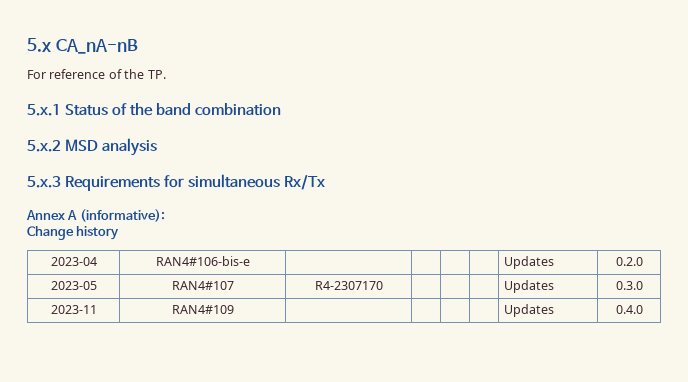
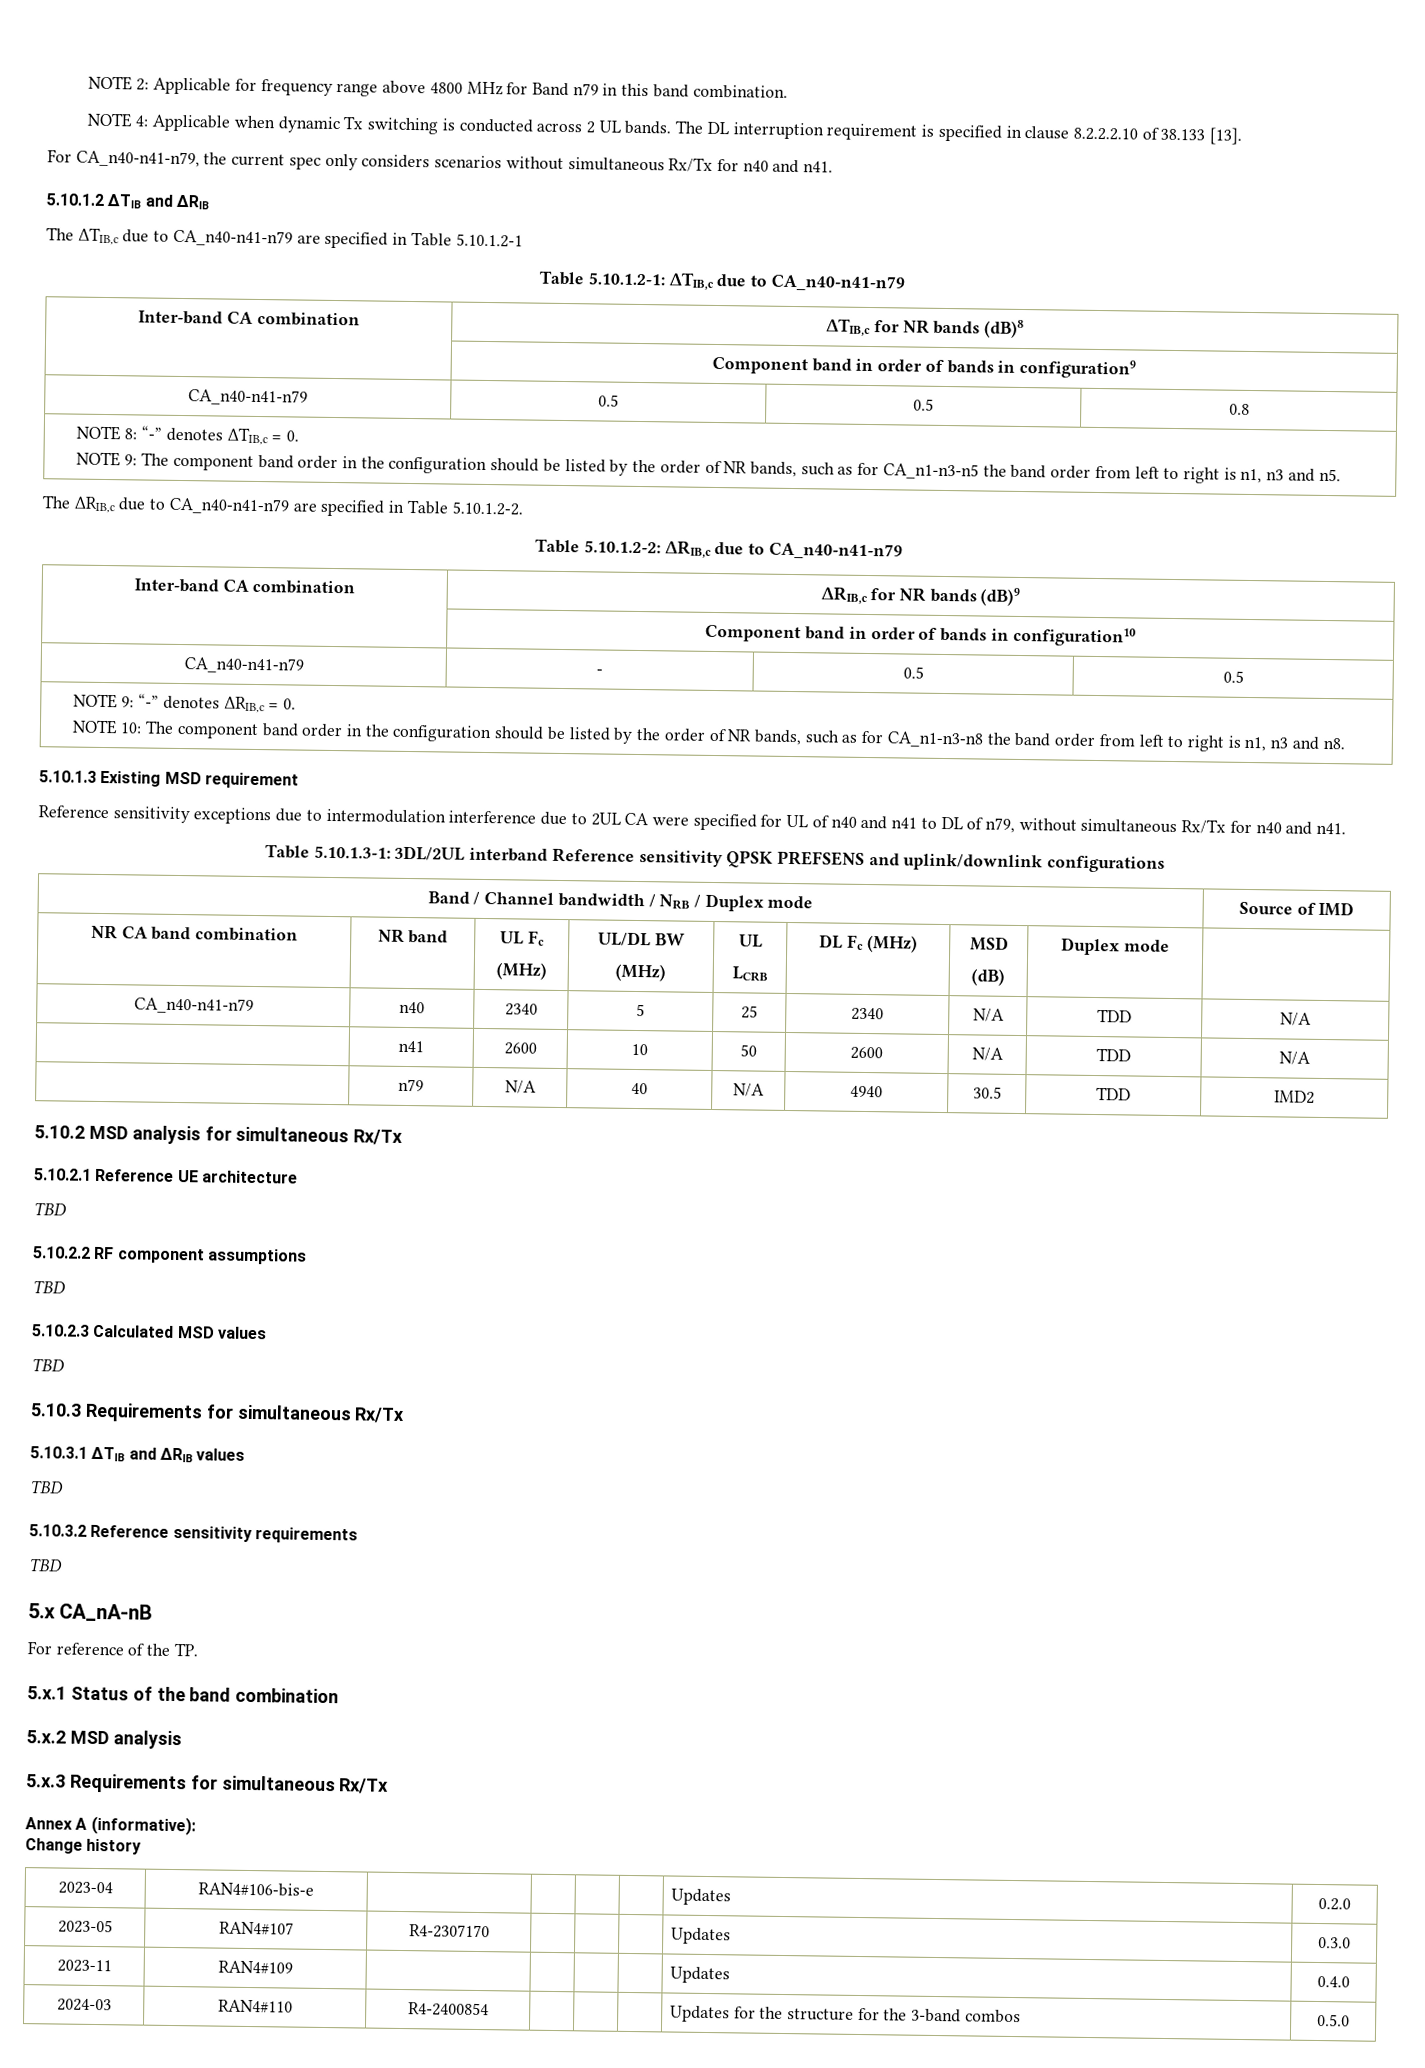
(27, 45) none -> [87,75,788,99] [86,112,1243,145] [47,149,834,174] [46,193,209,210] [46,227,523,249] [539,270,905,292] [138,310,360,327] [826,318,1024,339] [711,356,1137,379] [188,389,308,406] [598,394,619,407] [913,398,934,411] [1228,403,1250,415] [75,425,300,446] [75,451,1341,484] [42,495,523,517] [535,538,903,560] [133,578,356,595] [820,586,1021,606] [705,624,1136,647] [183,657,304,674] [596,669,603,675] [902,666,924,679] [1222,670,1244,683] [72,693,297,714] [71,719,1345,752] [39,770,299,789] [38,805,1347,835] [264,844,1166,873] [427,891,814,912] [1238,901,1355,917] [90,924,299,942] [377,928,449,944] [500,930,545,946] [495,962,547,980] [598,931,685,947] [615,963,666,982] [738,934,763,948] [731,966,768,982] [819,934,918,953] [969,936,1009,951] [971,968,1005,986] [1061,937,1170,956] [133,997,254,1014] [399,1001,425,1014] [504,1003,538,1016] [636,1004,645,1017] [741,1005,758,1019] [851,1007,884,1021] [972,1008,1005,1022] [1097,1009,1132,1023] [1280,1012,1312,1026] [398,1040,424,1053] [503,1042,537,1055] [631,1043,648,1056] [740,1044,757,1057] [850,1046,883,1060] [971,1047,1004,1061] [1096,1048,1131,1062] [1279,1051,1311,1065] [398,1078,424,1092] [504,1080,537,1094] [631,1082,648,1095] [733,1083,765,1097] [850,1085,883,1098] [972,1086,1002,1099] [1096,1087,1131,1101] [1274,1090,1315,1104] [34,1125,404,1145] [34,1168,298,1184] [33,1202,67,1216] [33,1246,307,1265] [32,1280,66,1294] [31,1324,267,1340] [31,1358,65,1372] [30,1402,406,1424] [30,1446,246,1463] [29,1480,64,1494] [29,1524,358,1544] [28,1558,63,1572] NOTE 2: Applicable for frequency range above 4800 MHz for Band n79 in this band combination. // NOTE 4: Applicable when dynamic Tx switching is conducted across 2 UL bands. The DL interruption requirement is specified in clause 8.2.2.2.10 of 38.133 [13]. // For CA_n40-n41-n79, the current spec only considers scenarios without simultaneous Rx/Tx for n40 and n41. // 5.10.1.2 ∆TIB and ∆RIB // The ΔTIB,c due to CA_n40-n41-n79 are specified in Table 5.10.1.2-1 // Table 5.10.1.2-1: ΔTIB,c due to CA_n40-n41-n79 // Inter-band CA combination | ΔTIB,c for NR bands (dB)8 // | Component band in order of bands in configuration9 // CA_n40-n41-n79 | 0.5 | 0.5 | 0.8 // NOTE 8: “-” denotes ΔTIB,c = 0. // NOTE 9: The component band order in the configuration should be listed by the order of NR bands, such as for CA_n1-n3-n5 the band order from left to right is n1, n3 and n5. // The ΔRIB,c due to CA_n40-n41-n79 are specified in Table 5.10.1.2-2. // Table 5.10.1.2-2: ΔRIB,c due to CA_n40-n41-n79 // Inter-band CA combination | ΔRIB,c for NR bands (dB)9 // | Component band in order of bands in configuration10 // CA_n40-n41-n79 | - | 0.5 | 0.5 // NOTE 9: “-” denotes ΔRIB,c = 0. // NOTE 10: The component band order in the configuration should be listed by the order of NR bands, such as for CA_n1-n3-n8 the band order from left to right is n1, n3 and n8. // 5.10.1.3 Existing MSD requirement // Reference sensitivity exceptions due to intermodulation interference due to 2UL CA were specified for UL of n40 and n41 to DL of n79, without simultaneous Rx/Tx for n40 and n41. // Table 5.10.1.3-1: 3DL/2UL interband Reference sensitivity QPSK PREFSENS and uplink/downlink configurations // Band / Channel bandwidth / NRB / Duplex mode | Source of IMD // NR CA band combination | NR band | UL Fc // (MHz) | UL/DL BW // (MHz) | UL // LCRB | DL Fc (MHz) | MSD // (dB) | Duplex mode | // CA_n40-n41-n79 | n40 | 2340 | 5 | 25 | 2340 | N/A | TDD | N/A // | n41 | 2600 | 10 | 50 | 2600 | N/A | TDD | N/A // | n79 | N/A | 40 | N/A | 4940 | 30.5 | TDD | IMD2 // 5.10.2 MSD analysis for simultaneous Rx/Tx // 5.10.2.1 Reference UE architecture // TBD // 5.10.2.2 RF component assumptions // TBD // 5.10.2.3 Calculated MSD values // TBD // 5.10.3 Requirements for simultaneous Rx/Tx // 5.10.3.1 ∆TIB and ∆RIB values // TBD // 5.10.3.2 Reference sensitivity requirements // TBD //
(643, 309) none -> [56,1998,112,2012] [217,1999,293,2014] [407,2002,489,2017] [669,2005,1021,2024] [1317,2013,1350,2027] // 2024-03 | RAN4#110 | R4-2400854 | | | | Updates for the structure for the 3-band combos | 0.5.0

